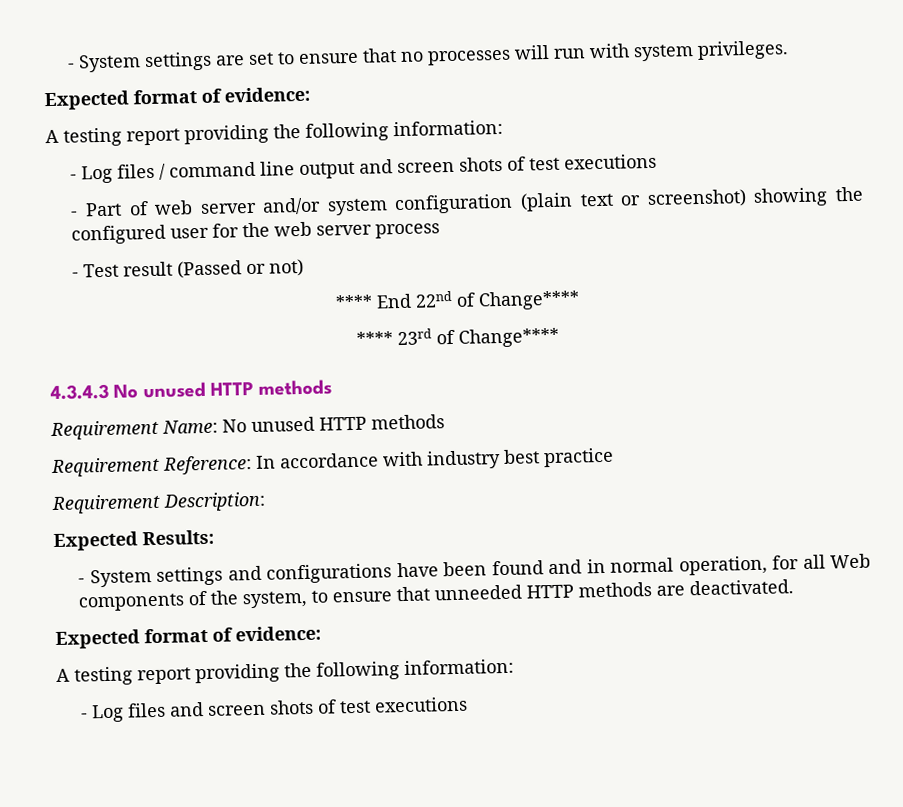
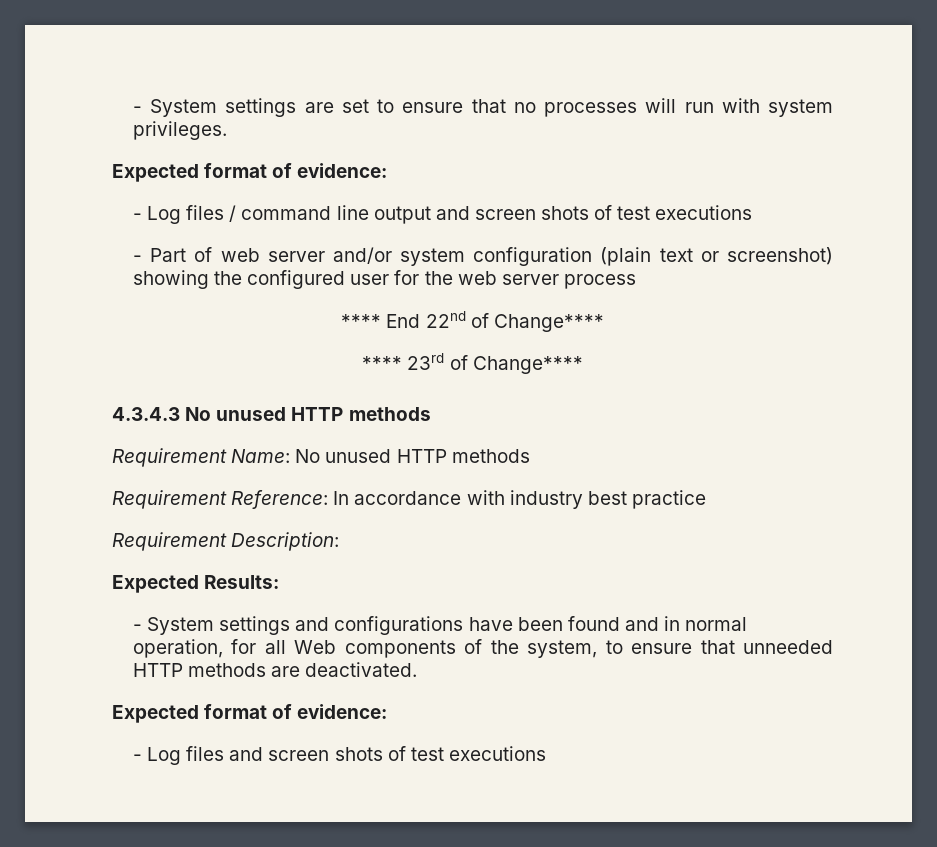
[45,119,503,147] // A testing report providing the following information: -> (388, 170) none
[72,258,305,279] // - Test result (Passed or not) -> (636, 281) none
[56,658,514,686] // A testing report providing the following information: -> (388, 711) none

